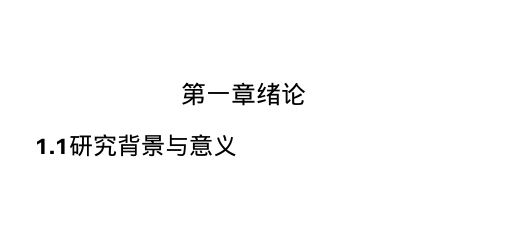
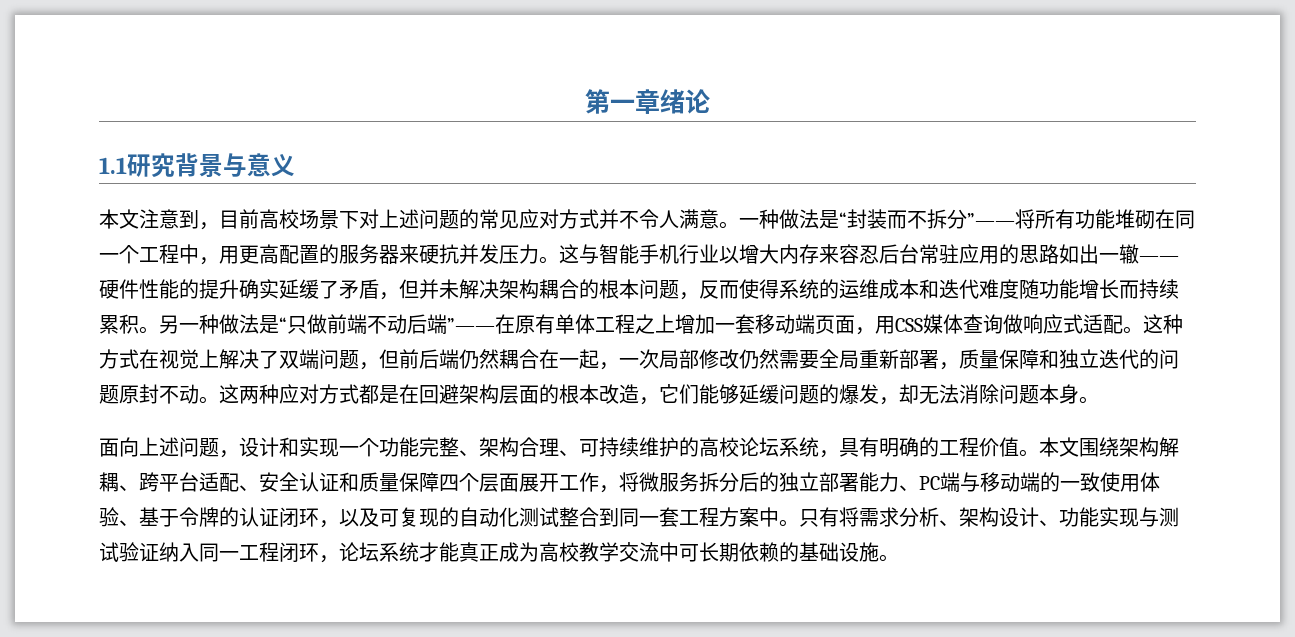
(237, 146) none -> [99,209,1195,230] [99,244,1179,265] [99,279,1179,300] [99,314,1183,335] [99,349,1179,370] [99,384,1099,405] [99,437,1179,458] [99,472,1160,493] [99,507,1179,528] [99,542,899,563] // 本文注意到，目前高校场景下对上述问题的常见应对方式并不令人满意。一种做法是“封装而不拆分”——将所有功能堆砌在同一个工程中，用更高配置的服务器来硬抗并发压力。这与智能手机行业以增大内存来容忍后台常驻应用的思路如出一辙——硬件性能的提升确实延缓了矛盾，但并未解决架构耦合的根本问题，反而使得系统的运维成本和迭代难度随功能增长而持续累积。另一种做法是“只做前端不动后端”——在原有单体工程之上增加一套移动端页面，用CSS媒体查询做响应式适配。这种方式在视觉上解决了双端问题，但前后端仍然耦合在一起，一次局部修改仍然需要全局重新部署，质量保障和独立迭代的问题原封不动。这两种应对方式都是在回避架构层面的根本改造，它们能够延缓问题的爆发，却无法消除问题本身。 // 面向上述问题，设计和实现一个功能完整、架构合理、可持续维护的高校论坛系统，具有明确的工程价值。本文围绕架构解耦、跨平台适配、安全认证和质量保障四个层面展开工作，将微服务拆分后的独立部署能力、PC端与移动端的一致使用体验、基于令牌的认证闭环，以及可复现的自动化测试整合到同一套工程方案中。只有将需求分析、架构设计、功能实现与测试验证纳入同一工程闭环，论坛系统才能真正成为高校教学交流中可长期依赖的基础设施。

